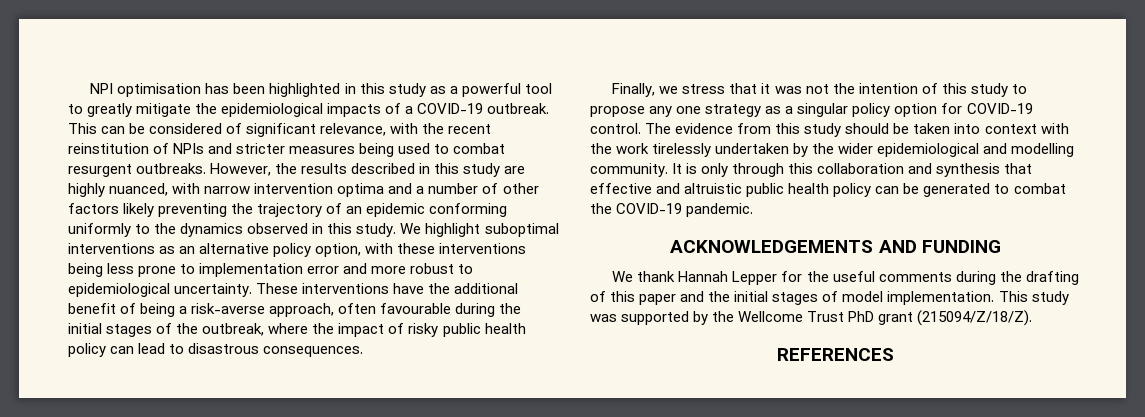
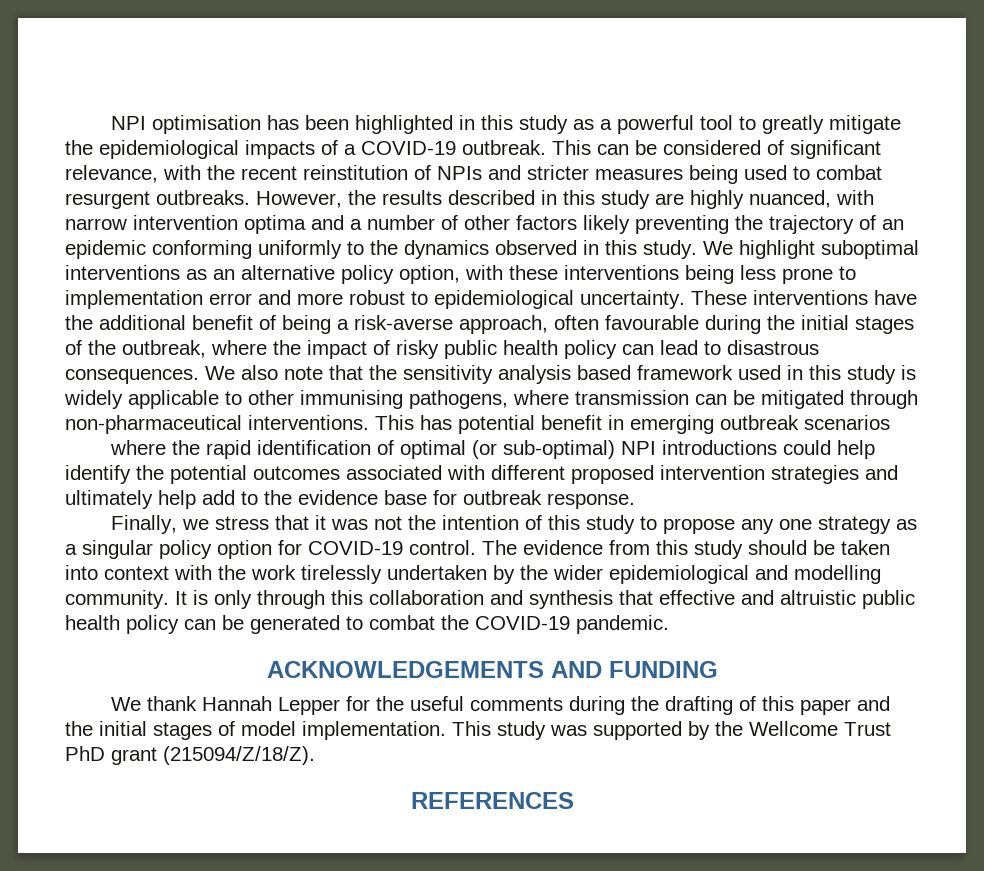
(364, 351) none -> [205,365,916,384] [64,390,918,409] [65,415,890,434] [109,440,875,459] [65,465,898,484] [65,490,635,509] We also note that the sensitivity analysis based framework used in this study is widely applicable to other immunising pathogens, where transmission can be mitigated through non-pharmaceutical interventions. This has potential benefit in emerging outbreak scenarios // where the rapid identification of optimal (or sub-optimal) NPI introductions could help identify the potential outcomes associated with different proposed intervention strategies and ultimately help add to the evidence base for outbreak response.

